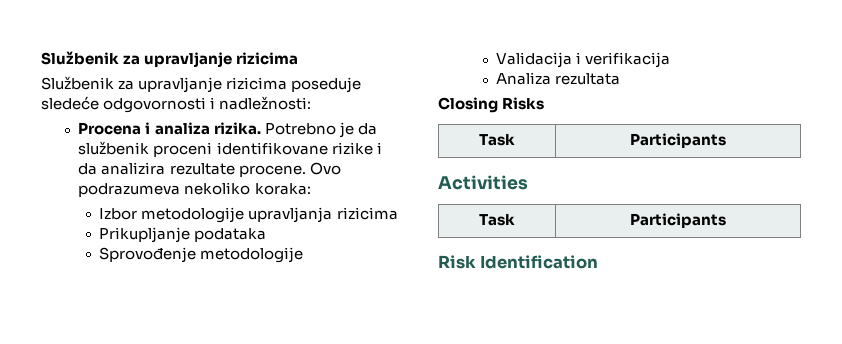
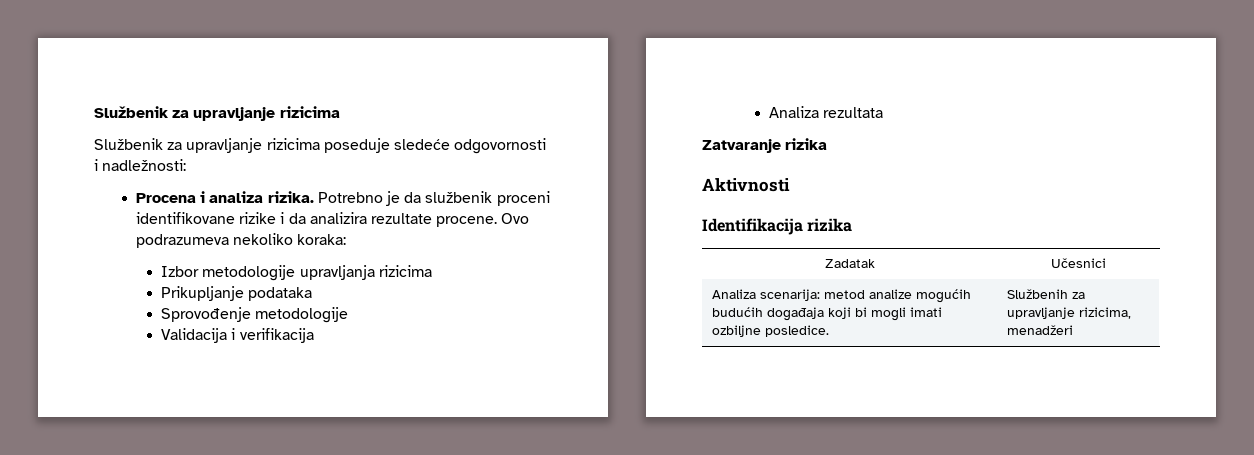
[438,97,545,113] [479,134,515,146] [630,133,726,148] [438,175,528,190] [479,214,515,226] [630,213,726,228] [438,255,599,269] Closing Risks // Task | Participants // Activities // Task | Participants // Risk Identification -> [702,138,828,153] [702,178,790,192] [702,218,853,235] [825,259,875,268] [1051,258,1106,268] [711,289,971,303] [711,307,942,321] [711,325,829,337] [1006,289,1085,299] [1006,307,1131,319] [1006,325,1073,335] Zatvaranje rizika // Aktivnosti // Identifikacija rizika // Zadatak | Učesnici // Analiza scenarija: metod analize mogućih budućih događaja koji bi mogli imati ozbiljne posledice. | Službenih za upravljanje rizicima, menadžeri

